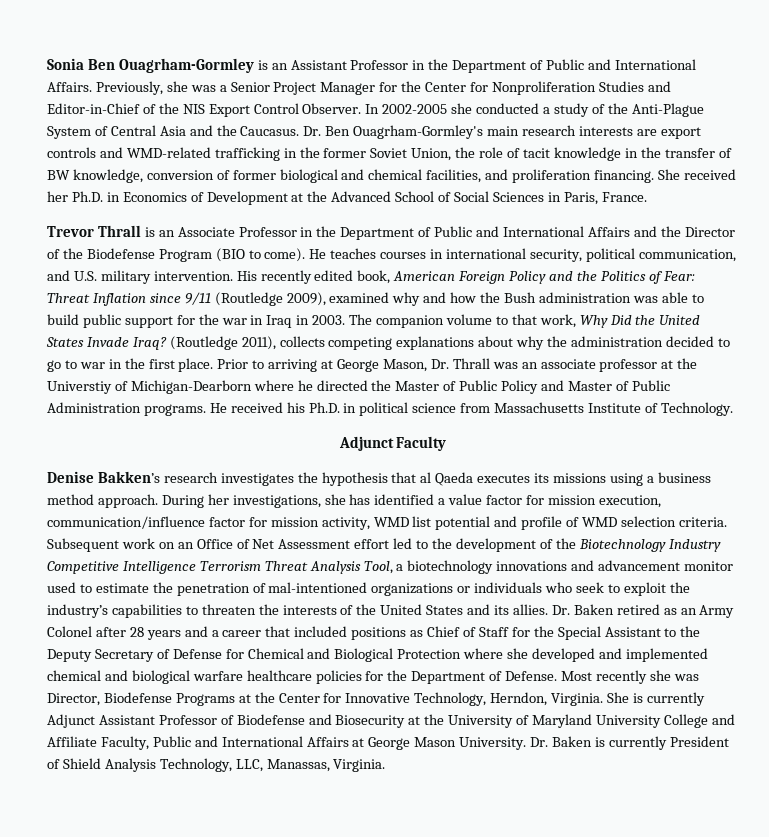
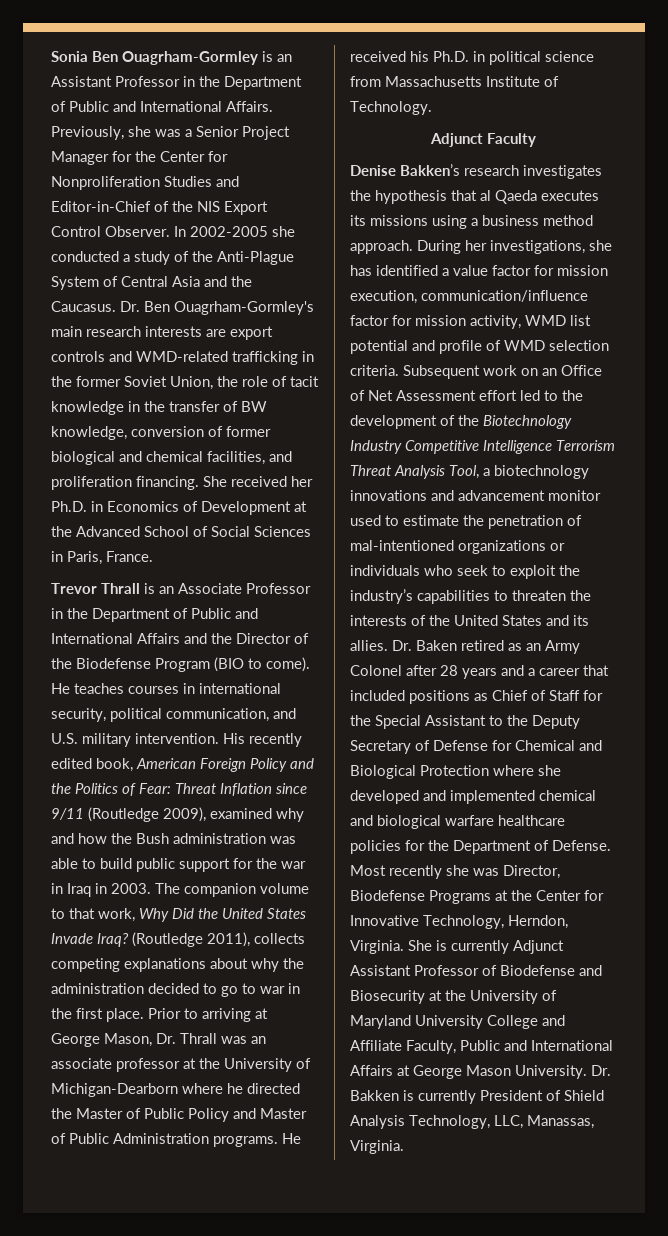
[47,381,112,394] Universtiy -> [224,1058,292,1072] University
[552,736,593,747] Baken -> [350,1090,399,1101] Bakken

